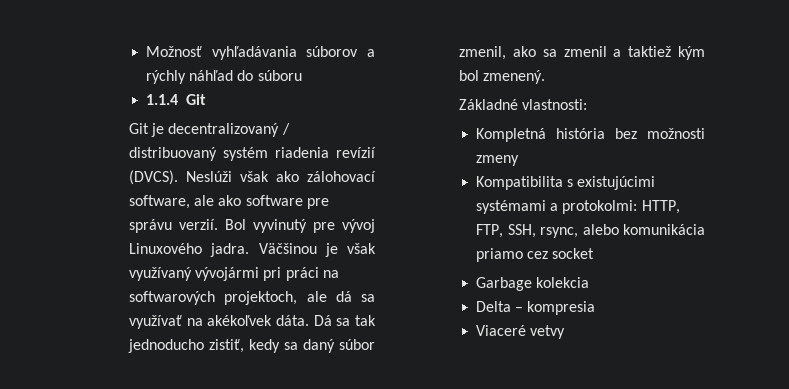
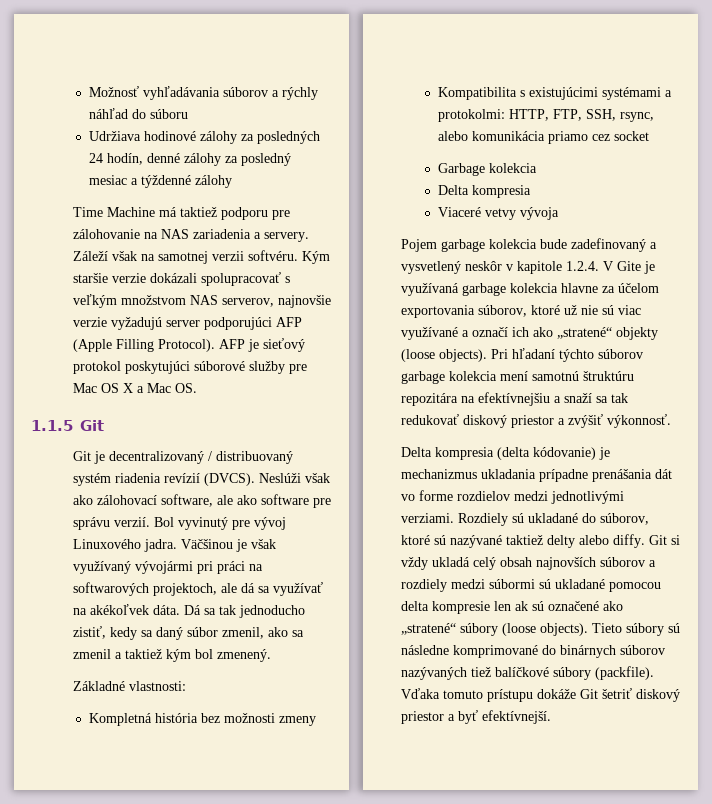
[146,94,179,105] 1.1.4 -> [88,131,320,144] [88,153,291,166] [88,175,232,188] [73,207,291,220] [73,229,310,242] [73,250,331,264] [73,272,291,286] [73,294,332,308] [73,317,303,330] [73,338,306,352] [73,361,308,374] [73,383,198,393] [31,420,73,431] Udržiava hodinové zálohy za posledných 24 hodín, denné zálohy za posledný mesiac a týždenné zálohy // Time Machine má taktiež podporu pre zálohovanie na NAS zariadenia a servery. Záleží však na samotnej verzii softvéru. Kým staršie verzie dokázali spolupracovať s veľkým množstvom NAS serverov, najnovšie verzie vyžadujú server podporujúci AFP (Apple Filling Protocol). AFP je sieťový protokol poskytujúci súborové služby pre Mac OS X a Mac OS. // 1.1.5
[515,307,524,312] – -> (469, 190) none
(566, 332) none -> [519,207,559,220] [401,238,658,252] [401,261,656,274] [401,283,660,296] [401,305,642,318] [401,327,659,340] [401,348,644,362] [401,371,635,384] [401,392,629,406] [401,414,672,428] [401,447,611,460] [401,469,673,482] [401,490,625,504] [401,513,650,526] [401,534,681,548] [401,557,657,570] [401,579,662,592] [401,601,624,614] [401,623,681,636] [401,645,666,658] [401,666,655,680] [401,688,681,702] [401,710,552,724] vývoja // Pojem garbage kolekcia bude zadefinovaný a vysvetlený neskôr v kapitole 1.2.4. V Gite je využívaná garbage kolekcia hlavne za účelom exportovania súborov, ktoré už nie sú viac využívané a označí ich ako „stratené“ objekty (loose objects). Pri hľadaní týchto súborov garbage kolekcia mení samotnú štruktúru repozitára na efektívnejšiu a snaží sa tak redukovať diskový priestor a zvýšiť výkonnosť. // Delta kompresia (delta kódovanie) je mechanizmus ukladania prípadne prenášania dát vo forme rozdielov medzi jednotlivými verziami. Rozdiely sú ukladané do súborov, ktoré sú nazývané taktiež delty alebo diffy. Git si vždy ukladá celý obsah najnovších súborov a rozdiely medzi súbormi sú ukladané pomocou delta kompresie len ak sú označené ako „stratené“ súbory (loose objects). Tieto súbory sú následne komprimované do binárnych súborov nazývaných tiež balíčkové súbory (packfile). Vďaka tomuto prístupu dokáže Git šetriť diskový priestor a byť efektívnejší.

